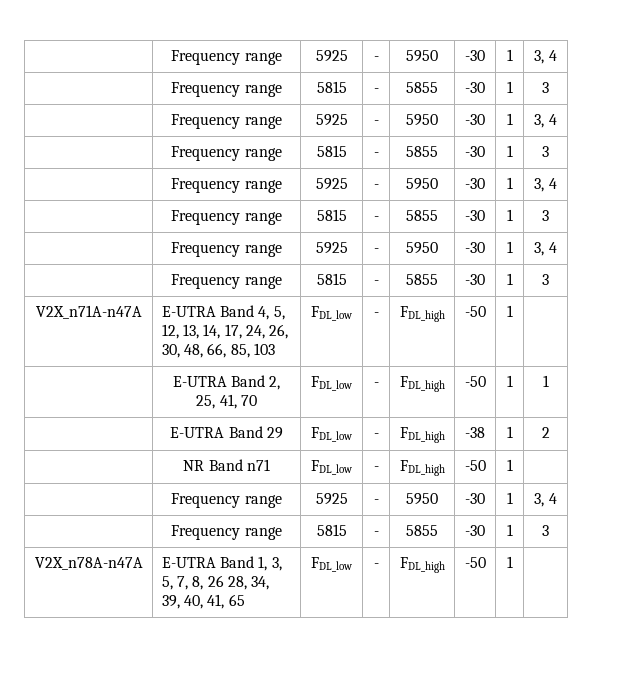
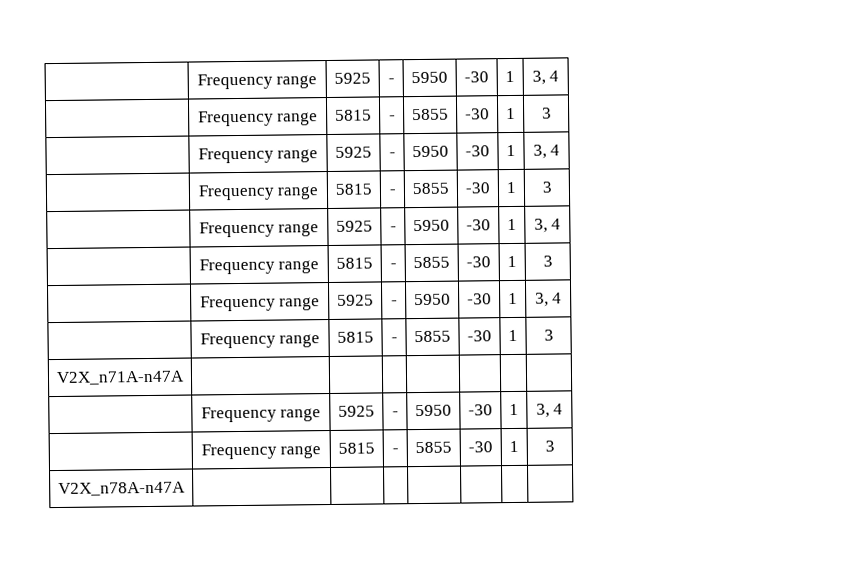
[161,305,285,320] [161,324,289,339] [161,343,275,358] [311,306,352,321] [373,312,379,317] [399,306,445,322] [464,306,486,317] [506,305,513,317] [172,375,281,390] [196,394,257,409] [311,376,352,391] [373,382,379,387] [399,376,445,392] [464,376,486,387] [506,375,513,387] [542,375,549,387] [170,426,283,439] [311,427,352,442] [373,433,379,438] [399,427,445,443] [465,427,485,438] [506,426,513,438] [541,427,550,438] [183,459,270,471] [311,460,352,475] [373,466,379,471] [399,460,445,476] [464,460,486,471] [506,459,513,471] E-UTRA Band 4, 5, 12, 13, 14, 17, 24, 26, 30, 48, 66, 85, 103 | FDL_low | - | FDL_high | -50 | 1 | // | E-UTRA Band 2, 25, 41, 70 | FDL_low | - | FDL_high | -50 | 1 | 1 // | E-UTRA Band 29 | FDL_low | - | FDL_high | -38 | 1 | 2 // | NR Band n71 | FDL_low | - | FDL_high | -50 | 1 -> (185, 378) | | | | |
[161,556,282,571] [161,575,270,590] [161,594,245,609] [311,557,352,572] [373,563,379,568] [399,557,445,573] [464,557,486,568] [506,556,513,568] E-UTRA Band 1, 3, 5, 7, 8, 26 28, 34, 39, 40, 41, 65 | FDL_low | - | FDL_high | -50 | 1 -> (186, 488) | | | | |

